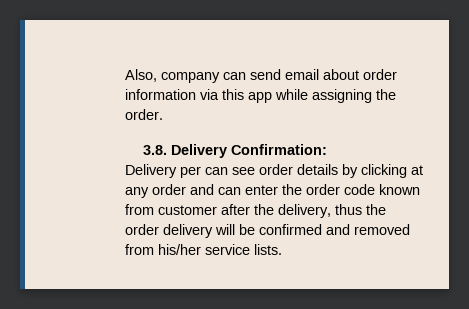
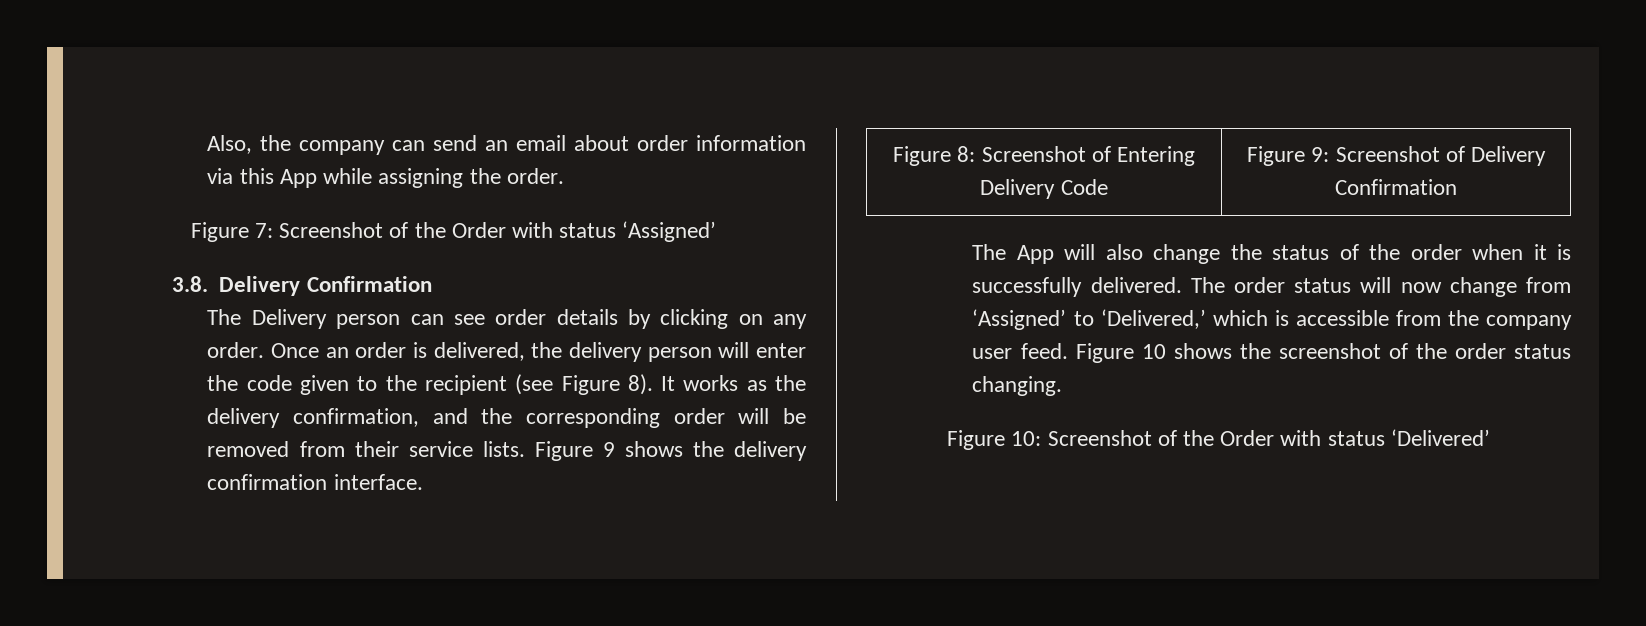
(158, 75) none -> [260,135,292,151] the
(282, 74) none -> [485,140,509,151] an
[248,92,273,103] app -> [279,169,317,188] App
[142,144,327,158] [125,164,202,178] 3.8. Delivery Confirmation: // Delivery per -> [190,221,717,242] [171,276,432,296] [207,309,401,329] Figure 7: Screenshot of the Order with status ‘Assigned’ // 3.8. Delivery Confirmation // The Delivery person
[411,165,424,175] [125,184,421,198] [125,204,387,218] [125,224,411,238] [125,244,283,255] at any order and can enter the order code known from customer after the delivery, thus the order delivery will be confirmed and removed from his/her service lists. -> [738,314,807,329] [207,342,806,362] [207,374,806,395] [207,408,806,428] [207,441,807,461] [207,474,423,490] [893,146,1195,166] [980,179,1108,199] [1247,146,1546,166] [1335,179,1457,195] [972,244,1571,264] [972,277,1571,297] [972,309,1572,330] [972,343,1571,363] [972,376,1063,396] [947,429,1490,450] on any order. Once an order is delivered, the delivery person will enter the code given to the recipient (see Figure 8). It works as the delivery confirmation, and the corresponding order will be removed from their service lists. Figure 9 shows the delivery confirmation interface. // Figure 8: Screenshot of Entering Delivery Code | Figure 9: Screenshot of Delivery Confirmation // The App will also change the status of the order when it is successfully delivered. The order status will now change from ‘Assigned’ to ‘Delivered,’ which is accessible from the company user feed. Figure 10 shows the screenshot of the order status changing. // Figure 10: Screenshot of the Order with status ‘Delivered’

